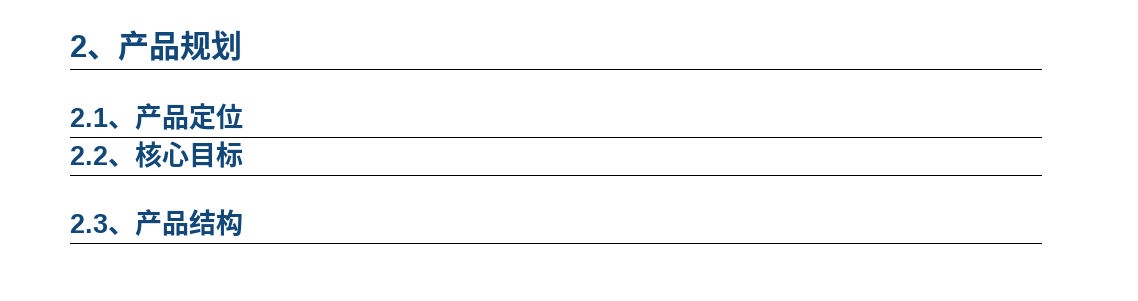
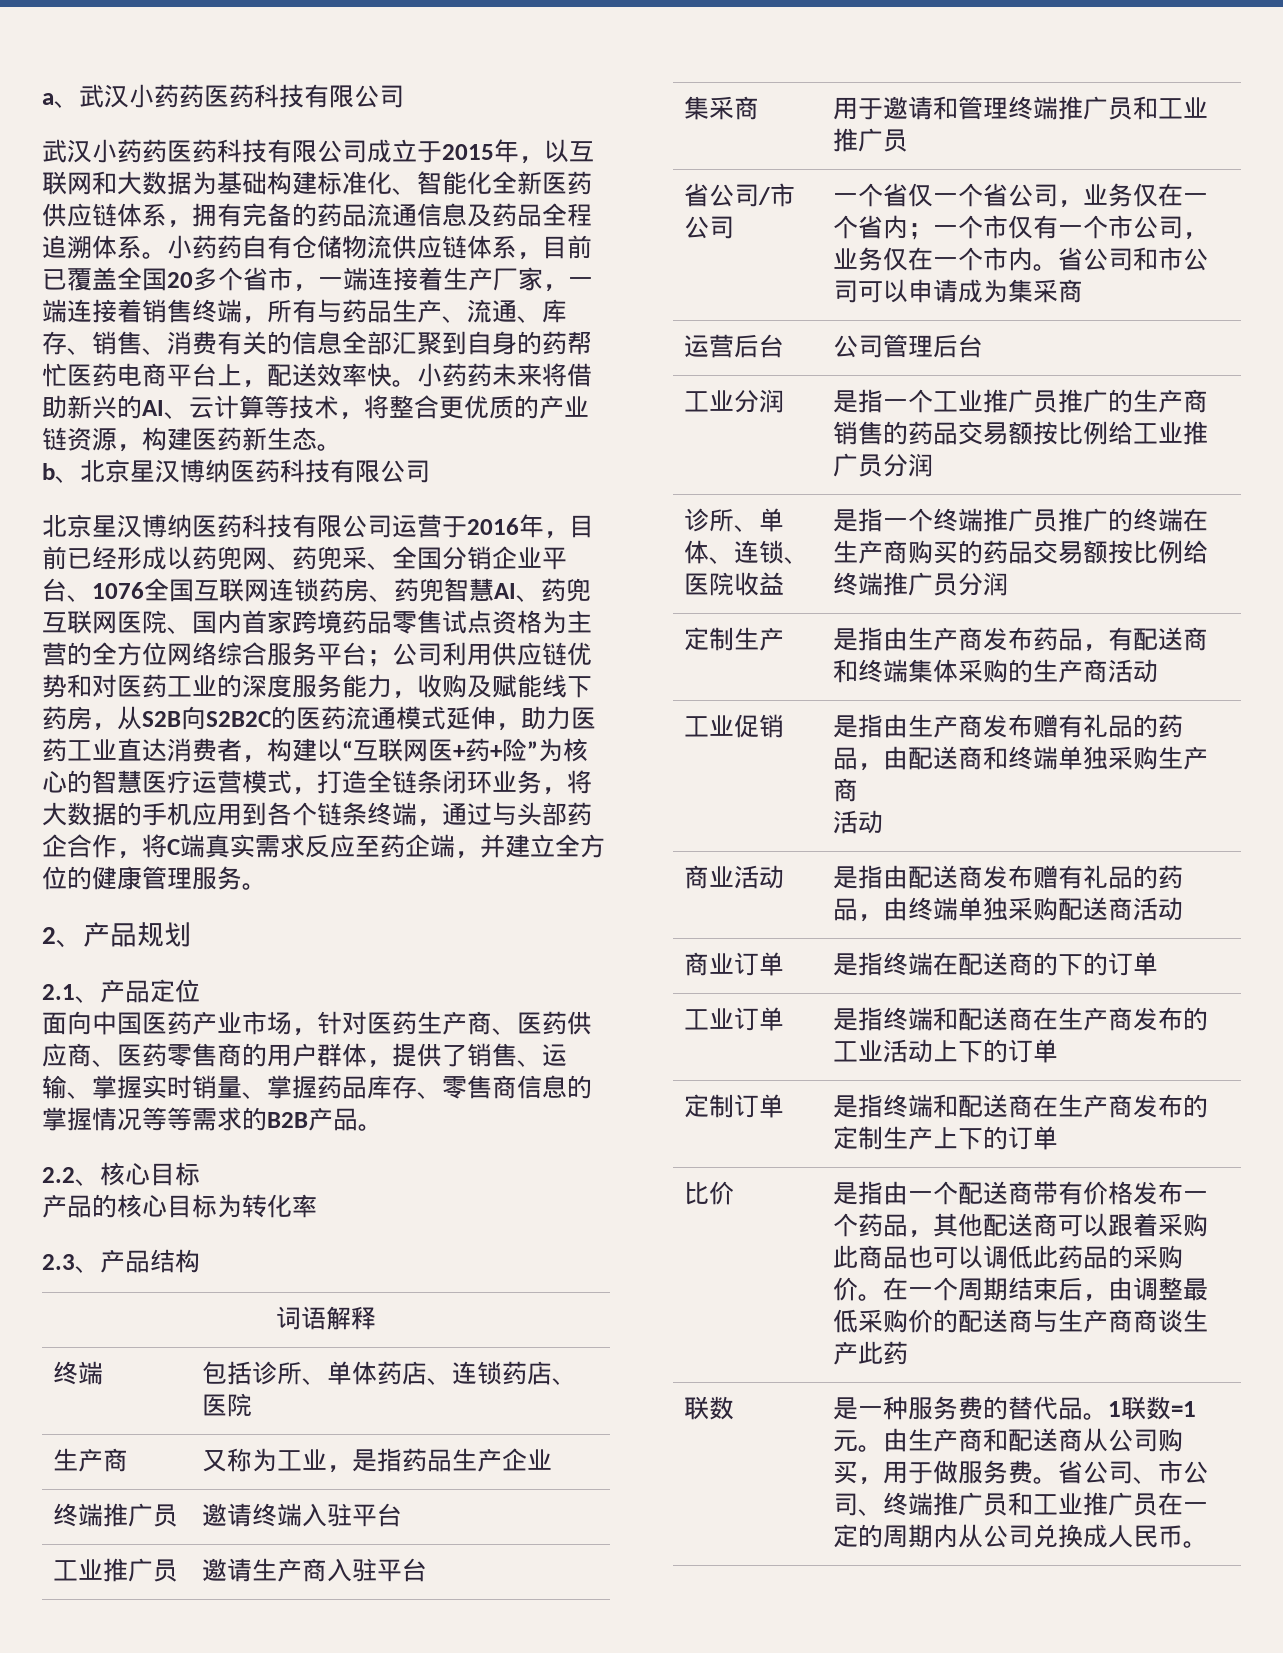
(70, 46) none -> [42,84,404,108] [42,139,594,164] [42,171,592,195] [42,203,592,228] [42,235,592,260] [42,267,593,292] [42,299,567,324] [42,331,592,355] [42,363,592,388] [42,395,589,420] [42,427,342,452] [42,459,430,483] [42,514,594,539] [42,546,567,570] [42,578,591,602] [42,610,592,634] [42,642,592,667] [42,674,592,699] [42,706,596,731] [42,738,588,763] [42,770,592,795] [42,802,592,827] [42,834,605,859] [42,866,267,890] a、武汉小药药医药科技有限公司 // 武汉小药药医药科技有限公司成立于2015年，以互联网和大数据为基础构建标准化、智能化全新医药供应链体系，拥有完备的药品流通信息及药品全程追溯体系。小药药自有仓储物流供应链体系，目前已覆盖全国20多个省市，一端连接着生产厂家，一端连接着销售终端，所有与药品生产、流通、库存、销售、消费有关的信息全部汇聚到自身的药帮忙医药电商平台上，配送效率快。小药药未来将借助新兴的AI、云计算等技术，将整合更优质的产业链资源，构建医药新生态。 // b、北京星汉博纳医药科技有限公司 // 北京星汉博纳医药科技有限公司运营于2016年，目前已经形成以药兜网、药兜采、全国分销企业平台、1076全国互联网连锁药房、药兜智慧AI、药兜互联网医院、国内首家跨境药品零售试点资格为主营的全方位网络综合服务平台；公司利用供应链优势和对医药工业的深度服务能力，收购及赋能线下药房，从S2B向S2B2C的医药流通模式延伸，助力医药工业直达消费者，构建以“互联网医+药+险”为核心的智慧医疗运营模式，打造全链条闭环业务，将大数据的手机应用到各个链条终端，通过与头部药企合作，将C端真实需求反应至药企端，并建立全方位的健康管理服务。 //
[70,141,243,168] [70,209,243,237] 2.2、核心目标 // 2.3、产品结构 -> [42,1011,592,1036] [42,1043,567,1068] [42,1075,592,1099] [42,1107,383,1131] [42,1162,200,1186] [42,1194,317,1218] [42,1249,200,1273] [276,1306,376,1330] [52,1361,103,1385] [201,1361,577,1385] [201,1393,252,1417] [52,1448,128,1472] [201,1448,552,1473] [52,1503,178,1527] [201,1503,402,1527] [52,1558,178,1582] [201,1558,427,1582] [683,96,759,120] [832,96,1208,120] [832,128,908,152] [683,183,795,207] [683,216,734,239] [832,183,1208,208] [832,215,1208,240] [832,247,1208,271] [832,279,1083,303] [683,334,784,358] [832,334,983,358] [683,389,784,413] [832,389,1208,413] [832,421,1208,445] [832,453,933,477] [683,508,784,532] [683,540,809,564] [683,572,784,596] [832,508,1208,532] [832,540,1208,564] [832,572,1008,596] [683,627,784,651] [832,627,1208,652] [832,659,1158,683] [683,714,784,738] [832,714,1183,738] [832,746,1208,771] [832,778,858,802] [832,810,883,834] [683,865,784,889] [832,865,1183,889] [832,897,1183,922] [683,952,784,976] [832,952,1158,976] [683,1007,784,1031] [832,1007,1208,1031] [832,1039,1058,1063] [683,1094,784,1118] [832,1094,1208,1118] [832,1126,1058,1150] [683,1181,734,1205] [832,1181,1208,1205] [832,1213,1208,1238] [832,1245,1183,1269] [832,1277,1208,1302] [832,1309,1208,1333] [832,1341,908,1365] [683,1396,734,1420] [832,1396,1196,1420] [832,1428,1183,1452] [832,1460,1208,1485] [832,1492,1208,1516] [832,1524,1208,1548] 面向中国医药产业市场，针对医药生产商、医药供应商、医药零售商的用户群体，提供了销售、运输、掌握实时销量、掌握药品库存、零售商信息的掌握情况等等需求的B2B产品。 // 2.2、核心目标 // 产品的核心目标为转化率 // 2.3、产品结构 // 词语解释 // 终端 | 包括诊所、单体药店、连锁药店、医院 // 生产商 | 又称为工业，是指药品生产企业 // 终端推广员 | 邀请终端入驻平台 // 工业推广员 | 邀请生产商入驻平台 // 集采商 | 用于邀请和管理终端推广员和工业推广员 // 省公司/市公司 | 一个省仅一个省公司，业务仅在一个省内；一个市仅有一个市公司，业务仅在一个市内。省公司和市公司可以申请成为集采商 // 运营后台 | 公司管理后台 // 工业分润 | 是指一个工业推广员推广的生产商销售的药品交易额按比例给工业推广员分润 // 诊所、单体、连锁、医院收益 | 是指一个终端推广员推广的终端在生产商购买的药品交易额按比例给终端推广员分润 // 定制生产 | 是指由生产商发布药品，有配送商和终端集体采购的生产商活动 // 工业促销 | 是指由生产商发布赠有礼品的药品，由配送商和终端单独采购生产商 // 活动 // 商业活动 | 是指由配送商发布赠有礼品的药品，由终端单独采购配送商活动 // 商业订单 | 是指终端在配送商的下的订单 // 工业订单 | 是指终端和配送商在生产商发布的工业活动上下的订单 // 定制订单 | 是指终端和配送商在生产商发布的定制生产上下的订单 // 比价 | 是指由一个配送商带有价格发布一个药品，其他配送商可以跟着采购此商品也可以调低此药品的采购价。在一个周期结束后，由调整最低采购价的配送商与生产商商谈生产此药 // 联数 | 是一种服务费的替代品。1联数=1元。由生产商和配送商从公司购买，用于做服务费。省公司、市公司、终端推广员和工业推广员在一定的周期内从公司兑换成人民币。

